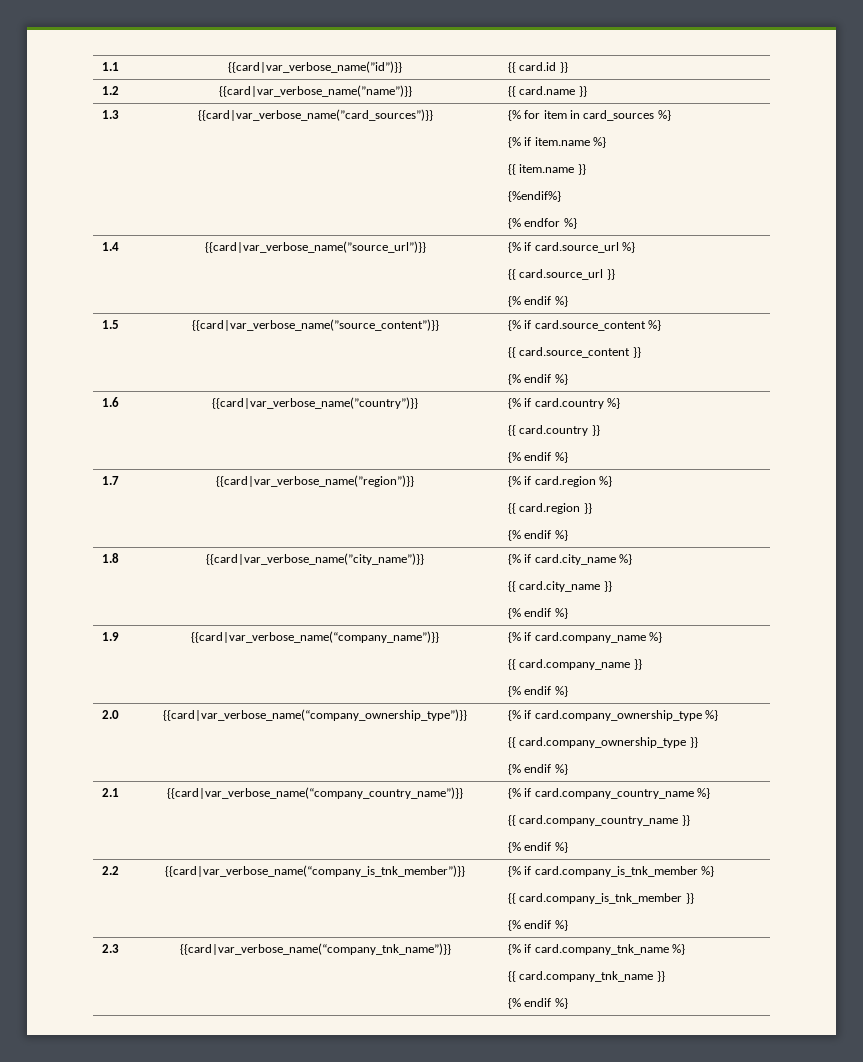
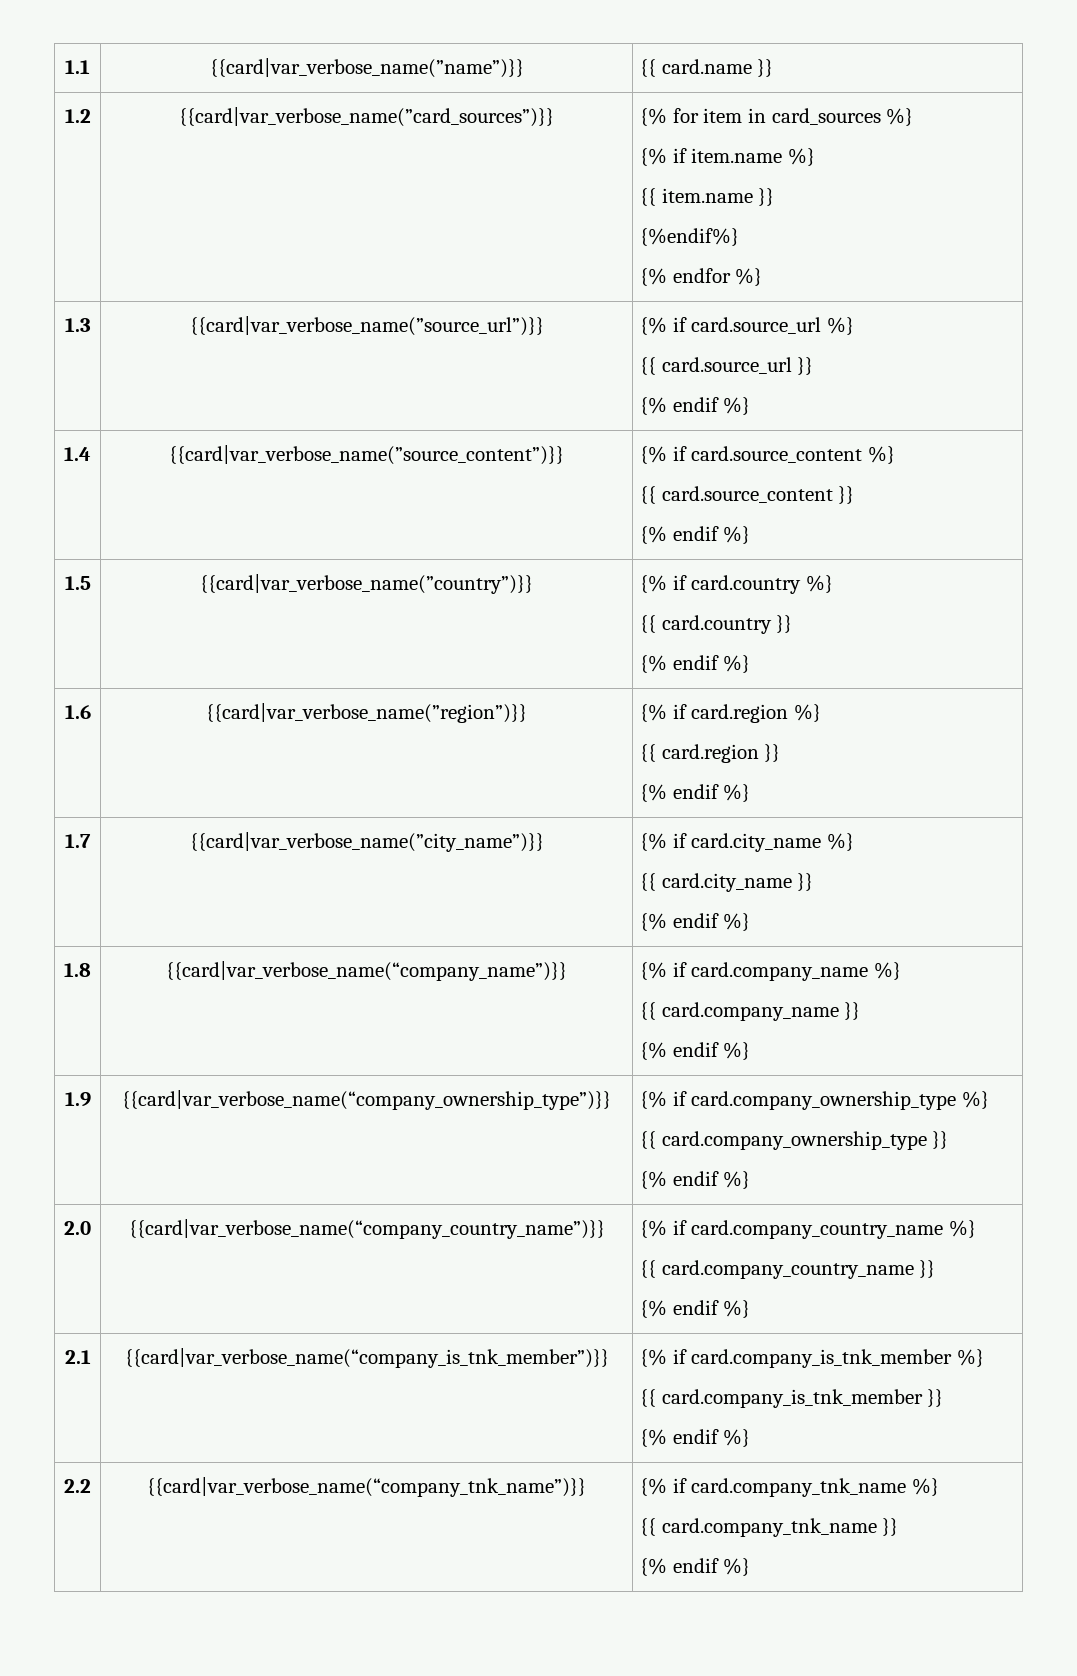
[228,61,402,73] [507,62,568,73] [102,86,119,95] | {{card|var_verbose_name(”id”)}} | {{ card.id }} // 1.2 -> (90, 67) none
[102,110,119,119] 1.3 -> [64,109,91,123] 1.2
[102,242,119,251] 1.4 -> [64,318,91,332] 1.3
[102,320,119,329] 1.5 -> [64,447,91,461] 1.4
[102,397,119,407] 1.6 -> [64,576,91,590] 1.5
[102,476,119,485] 1.7 -> [64,705,91,719] 1.6
[102,553,119,563] 1.8 -> [65,834,91,848] 1.7
[102,632,119,641] 1.9 -> [64,963,91,977] 1.8
[102,710,119,719] 2.0 -> [64,1092,91,1107] 1.9
[102,788,119,797] 2.1 -> [64,1221,91,1235] 2.0
[102,866,119,875] 2.2 -> [64,1350,91,1364] 2.1
[102,944,119,953] 2.3 -> [64,1479,91,1493] 2.2

